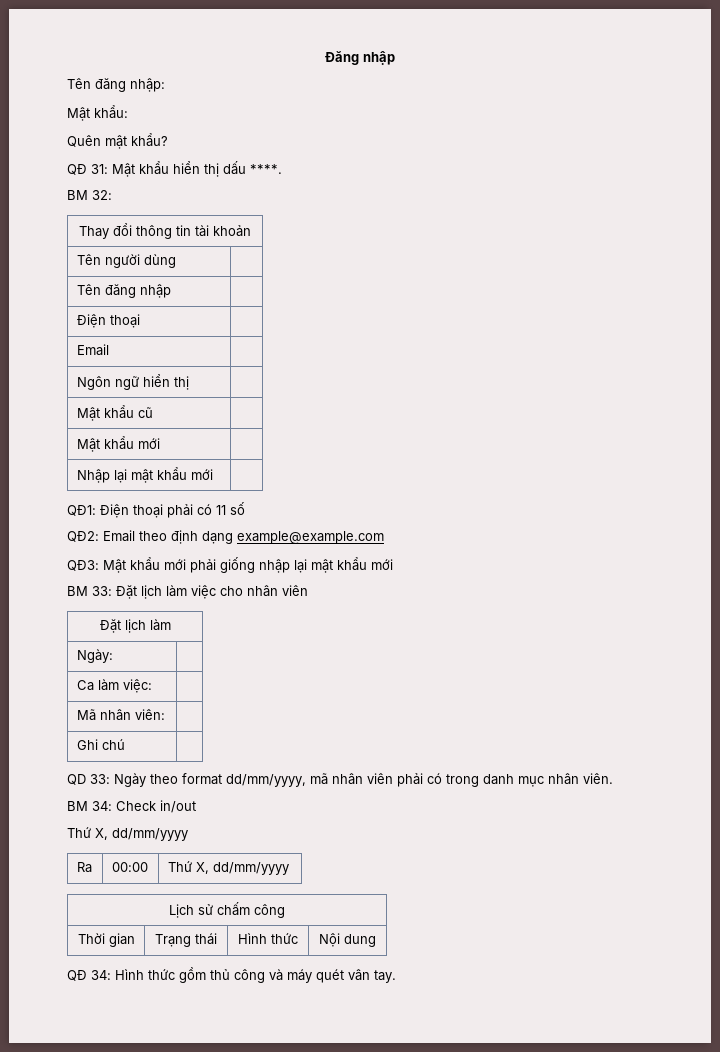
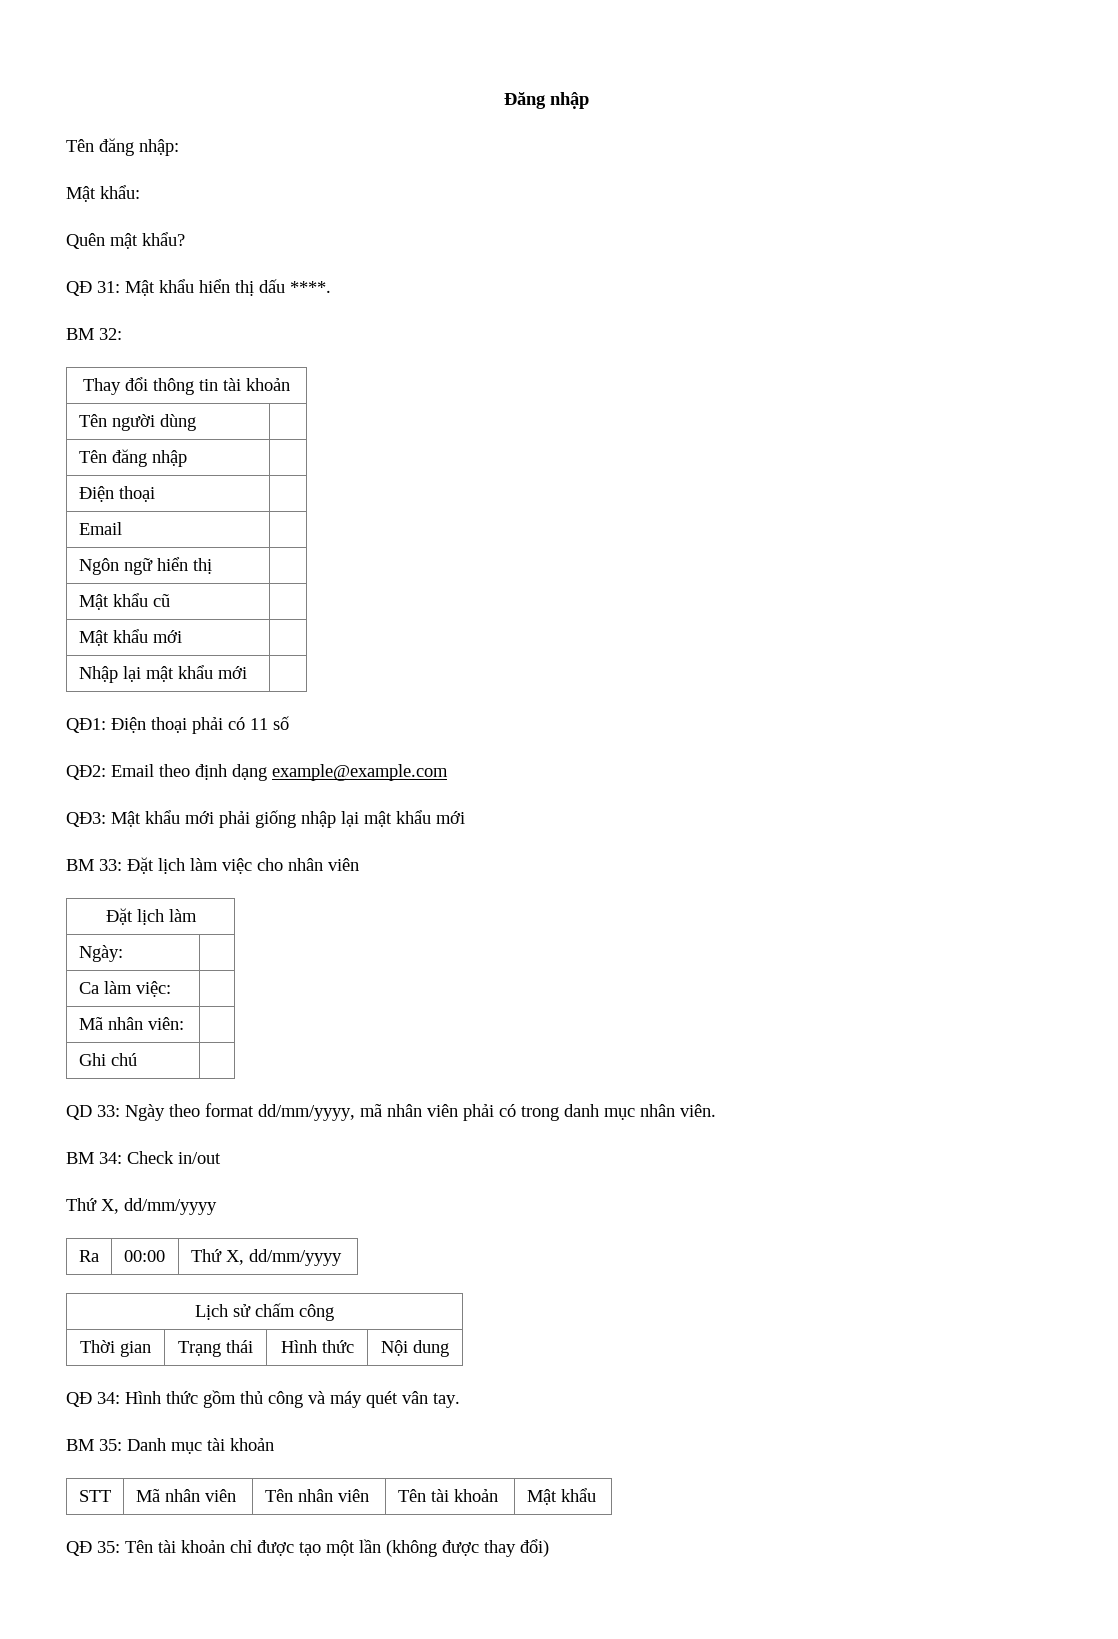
(396, 976) none -> [66,1438,274,1454] [78,1490,111,1502] [135,1489,236,1502] [264,1489,369,1502] [397,1489,498,1502] [526,1488,596,1505] [66,1539,549,1557] // BM 35: Danh mục tài khoản // STT | Mã nhân viên | Tên nhân viên | Tên tài khoản | Mật khẩu // QĐ 35: Tên tài khoản chỉ được tạo một lần (không được thay đổi)

